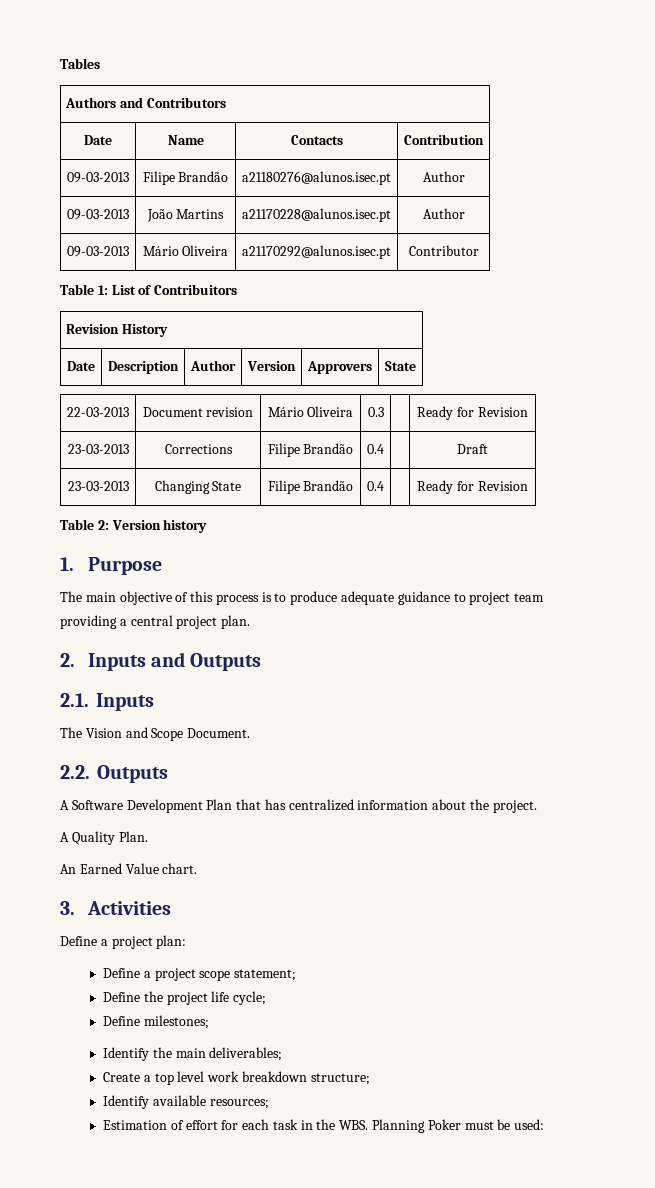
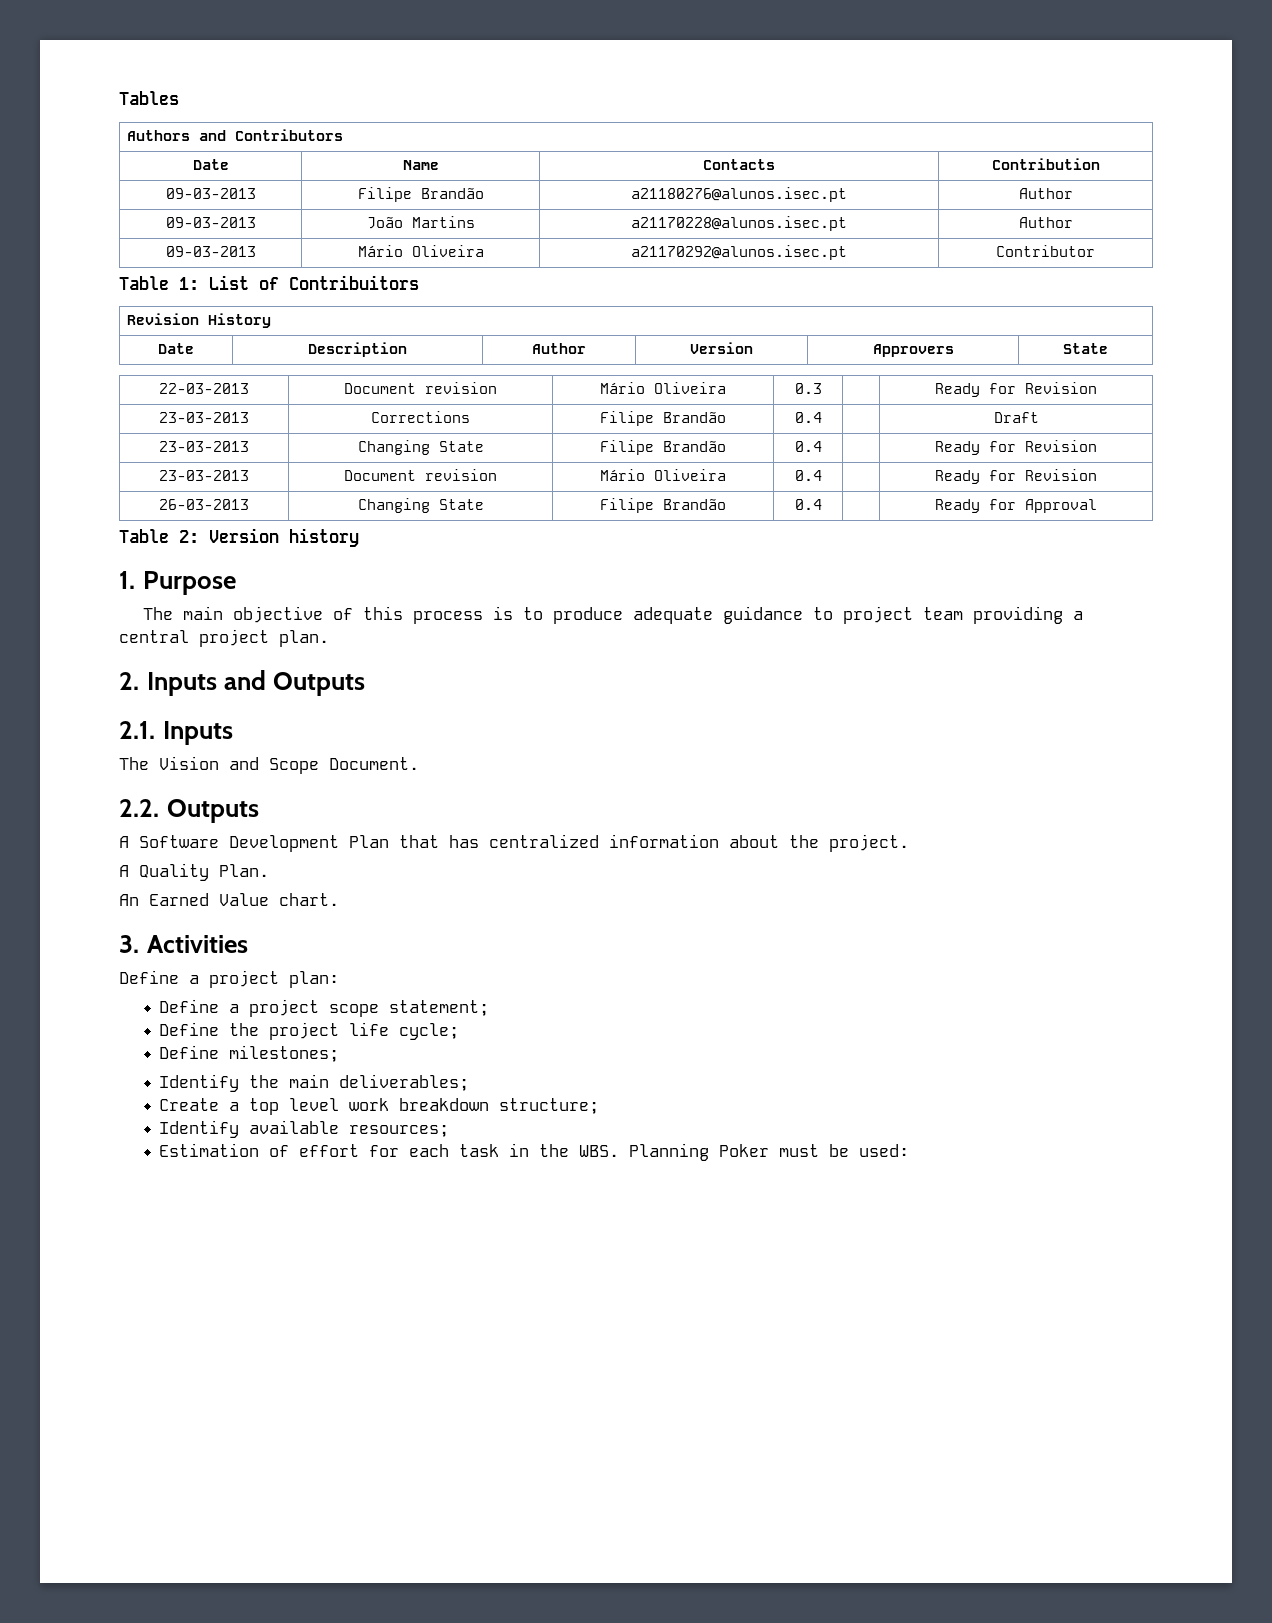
(528, 486) none -> [159,470,249,481] [344,469,497,481] [600,469,726,481] [794,470,822,481] [935,469,1097,484] [159,499,249,510] [357,498,484,513] [600,498,726,513] [794,499,822,510] [935,499,1097,513] // 23-03-2013 | Document revision | Mário Oliveira | 0.4 | | Ready for Revision // 26-03-2013 | Changing State | Filipe Brandão | 0.4 | | Ready for Approval

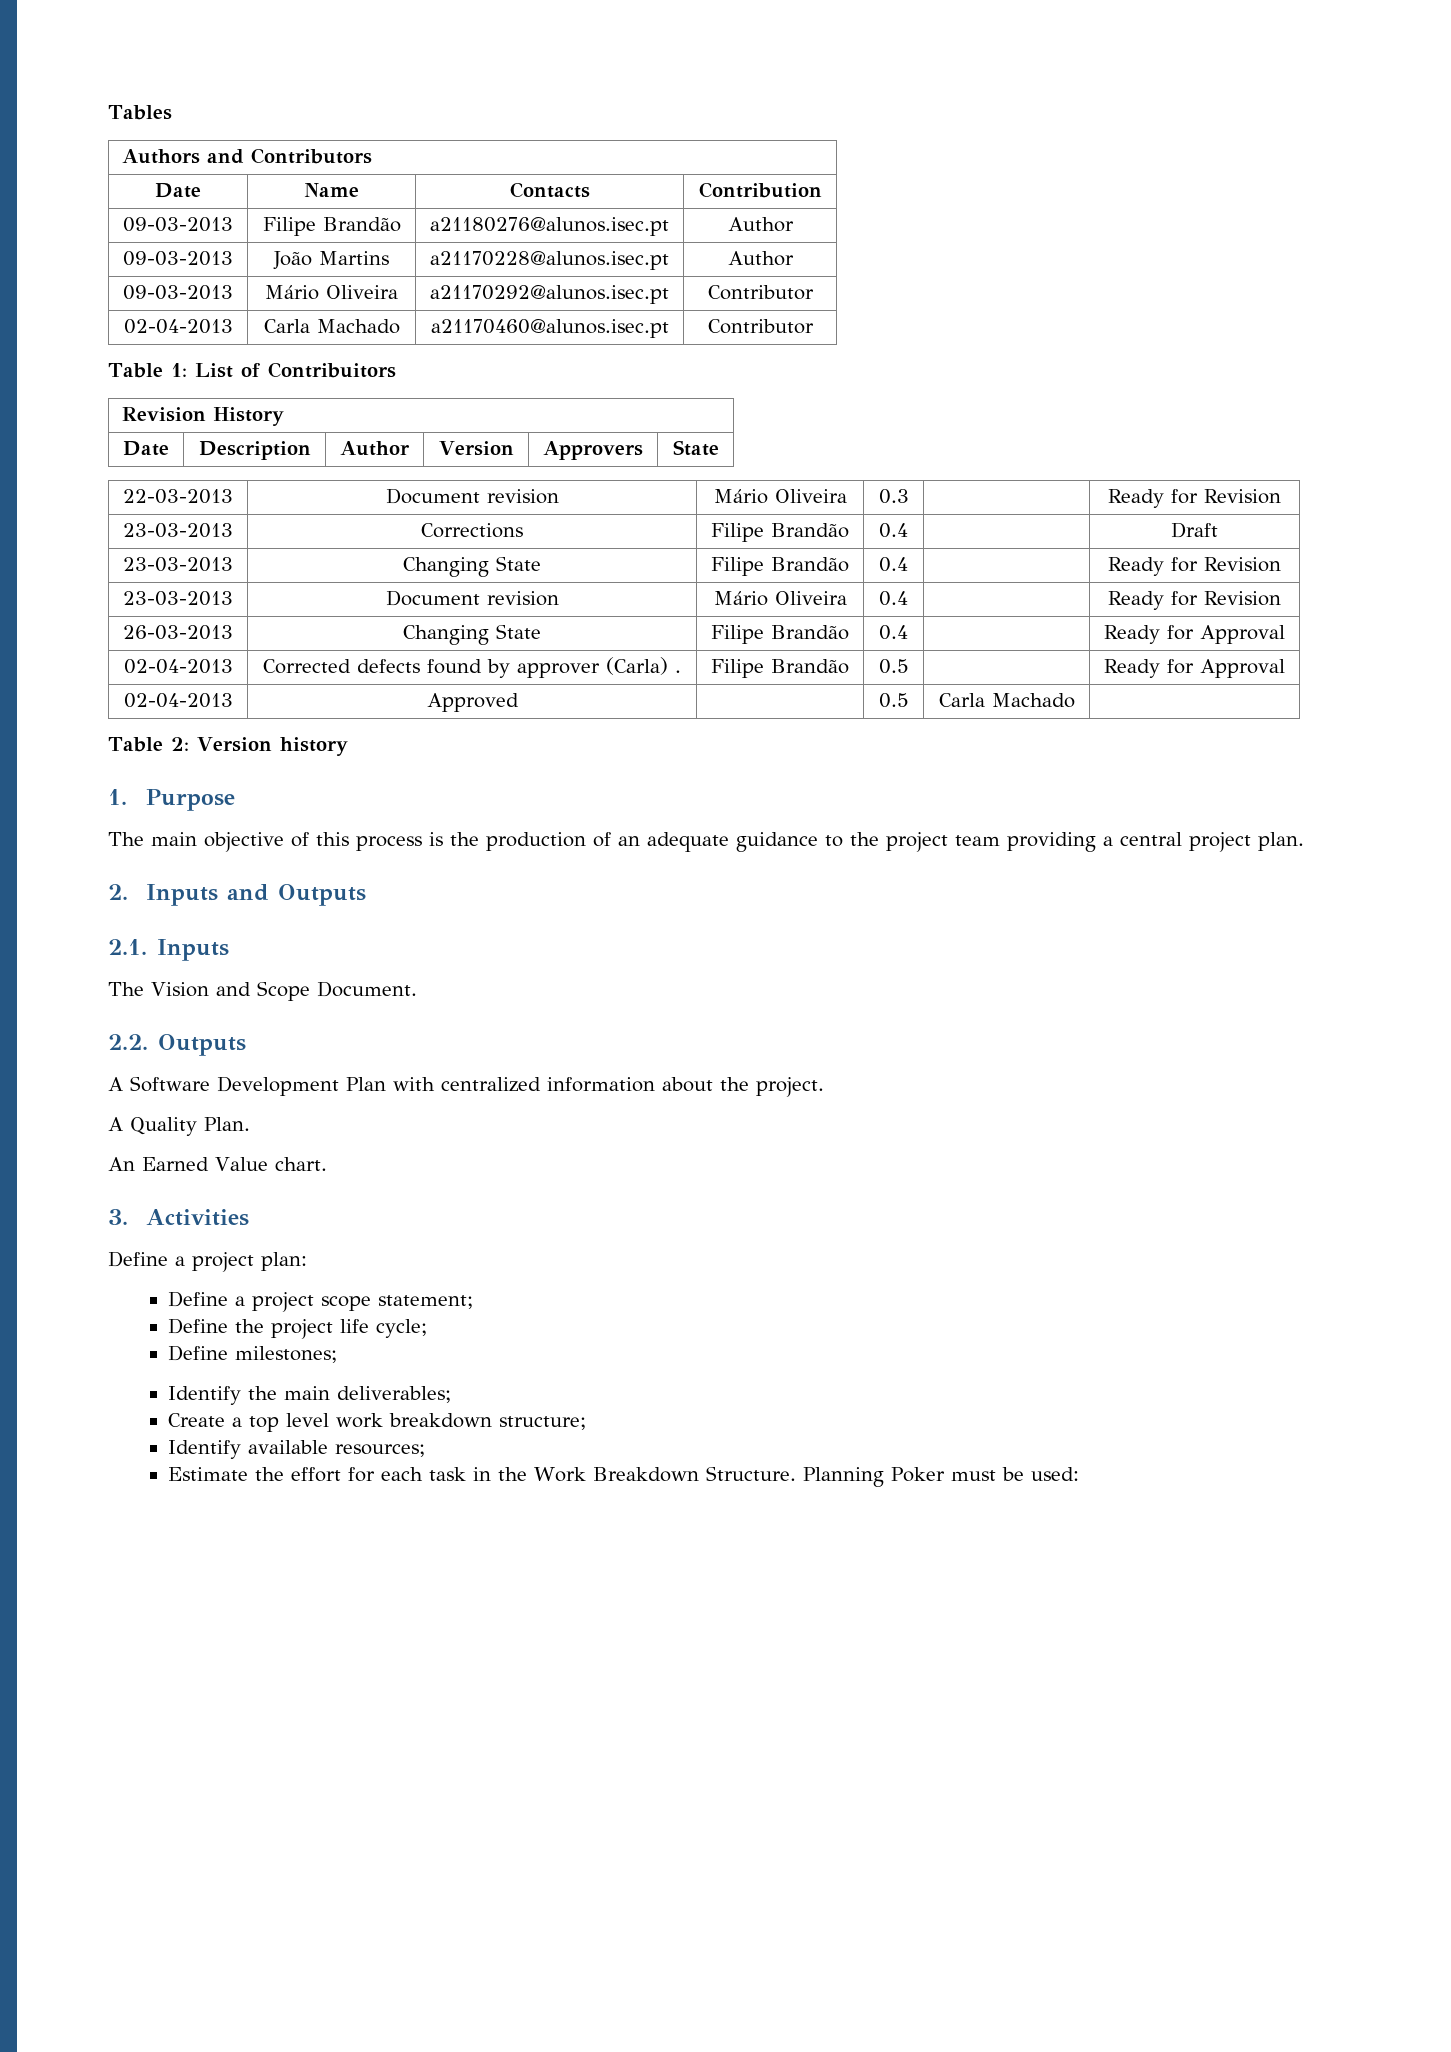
(1095, 251) none -> [123,319,233,334] [263,319,400,334] [430,319,669,338] [707,319,814,334] // 02-04-2013 | Carla Machado | a21170460@alunos.isec.pt | Contributor
(1097, 506) none -> [123,659,233,674] [263,657,681,678] [711,659,849,678] [878,659,909,674] [1104,659,1285,678] [123,693,233,708] [426,693,519,712] [878,693,909,708] [938,693,1075,708] // 02-04-2013 | Corrected defects found by approver (Carla) . | Filipe Brandão | 0.5 | | Ready for Approval // 02-04-2013 | Approved | | 0.5 | Carla Machado |
[523,607,624,624] to produce -> [450,832,640,851] the production of an
(834, 613) none -> [850,832,879,846] the
[399,835,479,848] that has -> [393,1077,435,1091] with
[159,1143,290,1157] Estimation of -> [168,1467,285,1481] Estimate the
[579,1145,620,1157] WBS. -> [534,1466,797,1482] Work Breakdown Structure.

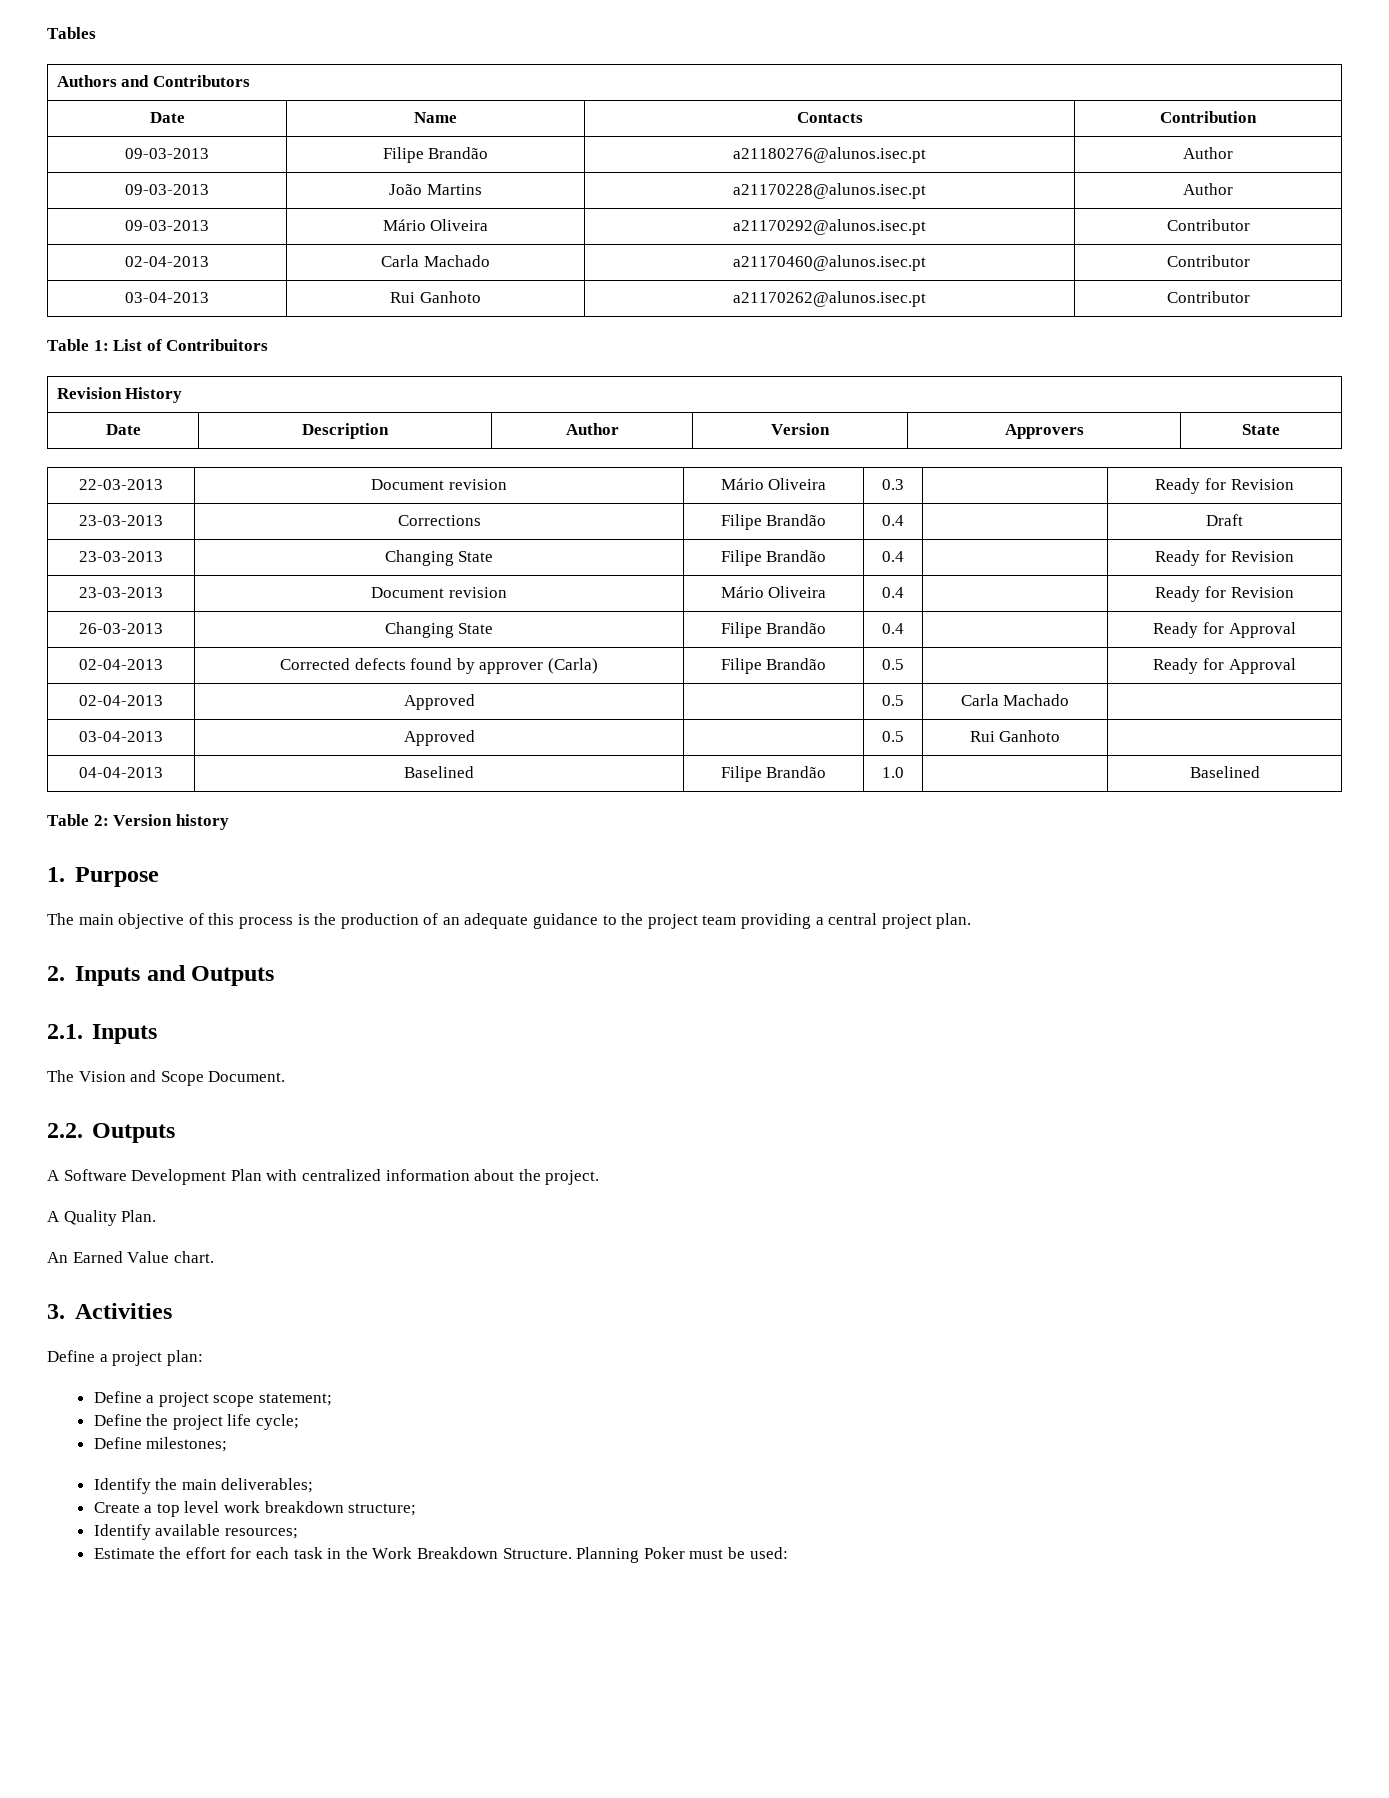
(814, 326) none -> [125,292,209,303] [390,291,481,303] [733,291,926,307] [1166,291,1250,303] // 03-04-2013 | Rui Ganhoto | a21170262@alunos.isec.pt | Contributor
[675,670,681,673] . -> (598, 666) none
(1075, 700) none -> [79,731,163,742] [403,730,475,746] [882,731,904,742] [969,730,1061,742] [79,767,163,778] [404,766,474,778] [720,766,827,782] [882,767,904,778] [1189,766,1260,778] // 03-04-2013 | Approved | | 0.5 | Rui Ganhoto | // 04-04-2013 | Baselined | Filipe Brandão | 1.0 | | Baselined

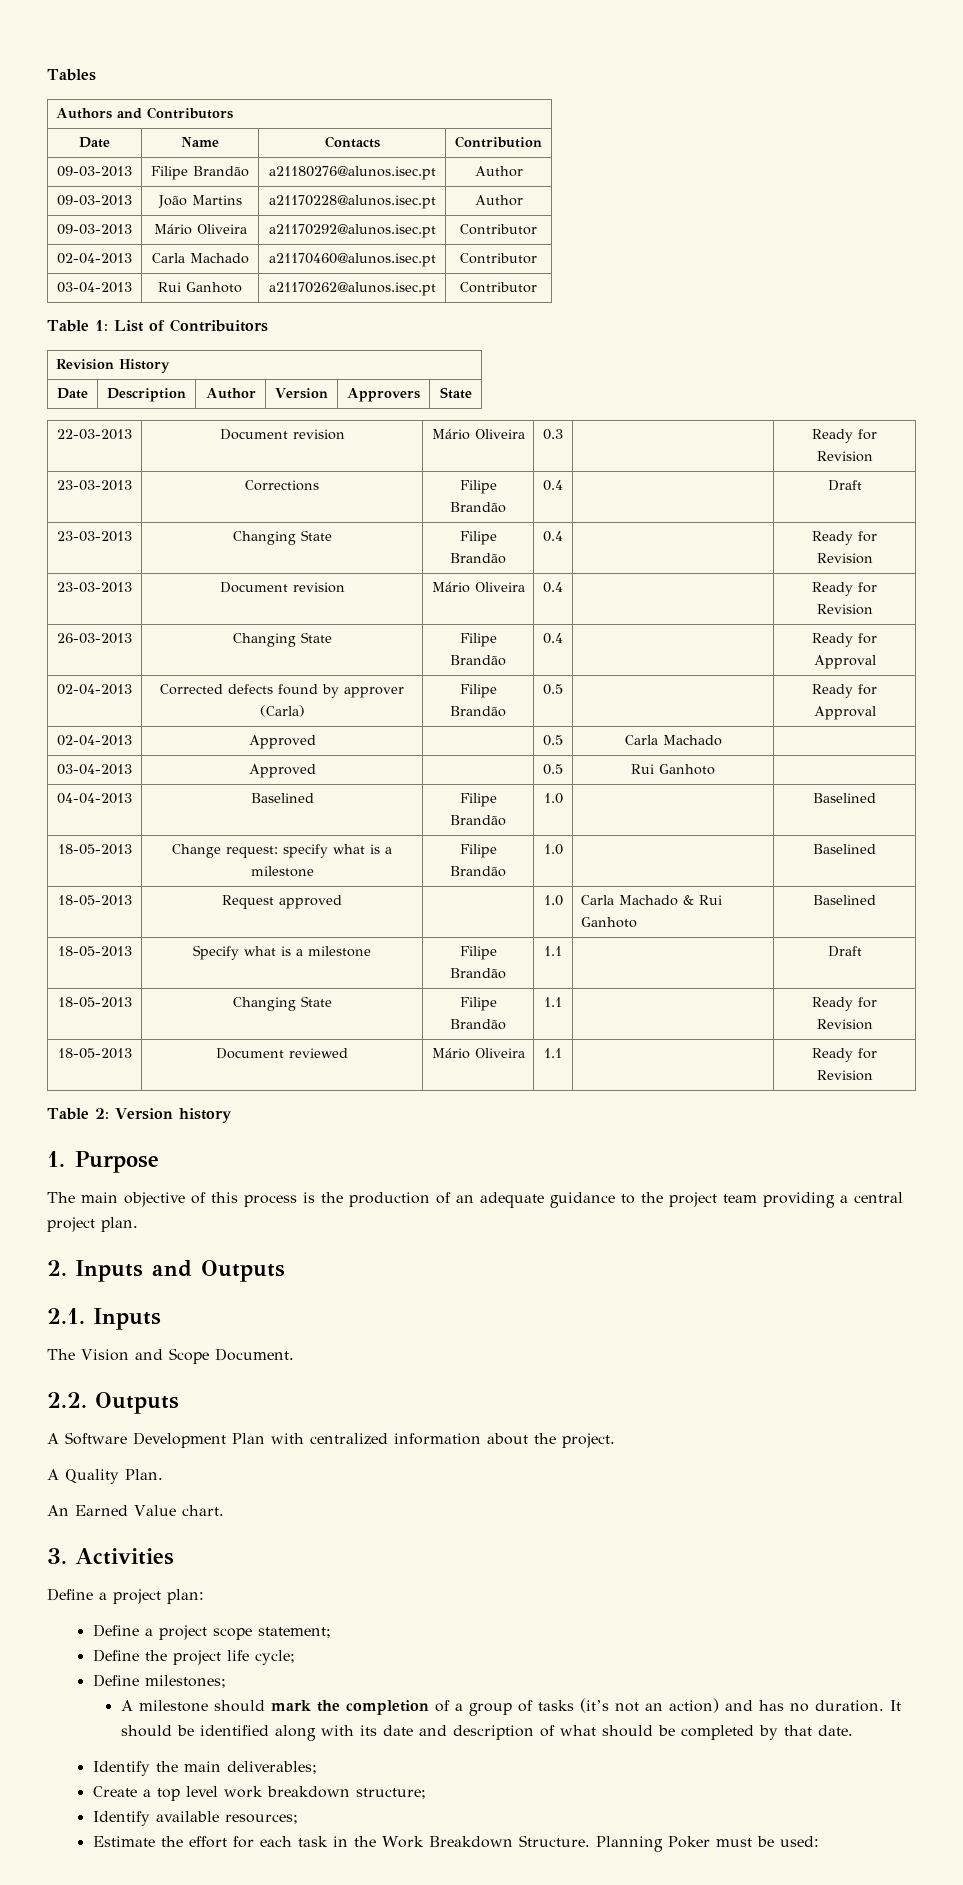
(1260, 772) none -> [57,844,132,855] [172,844,392,858] [250,866,314,877] [459,844,497,858] [449,866,506,877] [543,844,563,855] [813,844,876,854] [57,895,132,906] [222,895,342,909] [543,895,563,906] [581,895,723,906] [581,917,638,928] [813,895,876,905] [57,946,132,957] [193,945,371,960] [459,946,497,960] [449,968,506,979] [544,946,562,956] [827,946,862,957] [57,997,132,1008] [232,996,332,1011] [459,997,497,1011] [449,1019,506,1030] [544,997,562,1007] [812,997,877,1011] [816,1019,873,1030] [57,1048,132,1059] [216,1048,348,1059] [431,1048,525,1059] [544,1048,562,1058] [812,1048,877,1062] [816,1070,873,1081] // 18-05-2013 | Change request: specify what is a milestone | Filipe Brandão | 1.0 | | Baselined // 18-05-2013 | Request approved | | 1.0 | Carla Machado & Rui Ganhoto | Baselined // 18-05-2013 | Specify what is a milestone | Filipe Brandão | 1.1 | | Draft // 18-05-2013 | Changing State | Filipe Brandão | 1.1 | | Ready for Revision // 18-05-2013 | Document reviewed | Mário Oliveira | 1.1 | | Ready for Revision
(228, 1444) none -> [120,1698,901,1716] [120,1725,853,1741] // A milestone should mark the completion of a group of tasks (it’s not an action) and has no duration. It should be identified along with its date and description of what should be completed by that date.

